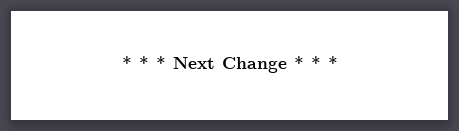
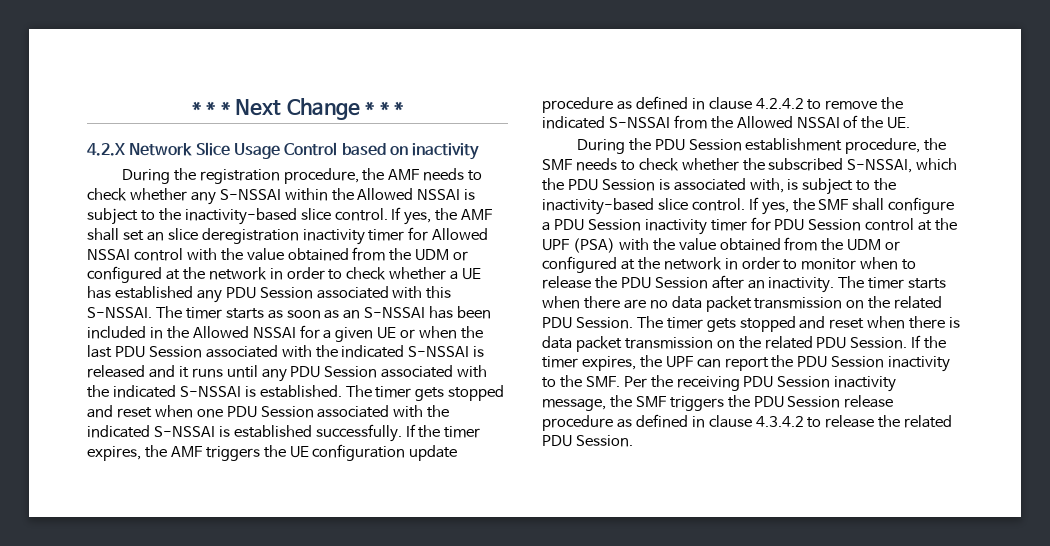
(338, 62) none -> [87,142,480,160] [121,168,483,184] [87,188,476,205] [87,207,493,225] [87,227,489,245] [87,247,469,261] [87,266,482,283] [87,286,452,303] [87,306,492,319] [87,325,484,342] [87,345,485,358] [87,365,488,382] [87,385,505,401] [87,405,450,418] [87,424,481,442] [87,444,458,461] [542,96,904,113] [542,115,911,129] [576,138,947,154] [542,158,958,173] [542,178,897,195] [542,197,955,215] [542,217,958,235] [542,237,901,253] [542,256,917,273] [542,275,947,293] [542,296,943,312] [542,316,961,332] [542,335,947,352] [542,355,951,372] [542,375,897,392] [542,395,894,411] [542,414,953,431] [542,435,633,447] // 4.2.X Network Slice Usage Control based on inactivity // During the registration procedure, the AMF needs to check whether any S-NSSAI within the Allowed NSSAI is subject to the inactivity-based slice control. If yes, the AMF shall set an slice deregistration inactivity timer for Allowed NSSAI control with the value obtained from the UDM or configured at the network in order to check whether a UE has established any PDU Session associated with this S-NSSAI. The timer starts as soon as an S-NSSAI has been included in the Allowed NSSAI for a given UE or when the last PDU Session associated with the indicated S-NSSAI is released and it runs until any PDU Session associated with the indicated S-NSSAI is established. The timer gets stopped and reset when one PDU Session associated with the indicated S-NSSAI is established successfully. If the timer expires, the AMF triggers the UE configuration update procedure as defined in clause 4.2.4.2 to remove the indicated S-NSSAI from the Allowed NSSAI of the UE. // During the PDU Session establishment procedure, the SMF needs to check whether the subscribed S-NSSAI, which the PDU Session is associated with, is subject to the inactivity-based slice control. If yes, the SMF shall configure a PDU Session inactivity timer for PDU Session control at the UPF (PSA) with the value obtained from the UDM or configured at the network in order to monitor when to release the PDU Session after an inactivity. The timer starts when there are no data packet transmission on the related PDU Session. The timer gets stopped and reset when there is data packet transmission on the related PDU Session. If the timer expires, the UPF can report the PDU Session inactivity to the SMF. Per the receiving PDU Session inactivity message, the SMF triggers the PDU Session release procedure as defined in clause 4.3.4.2 to release the related PDU Session.

